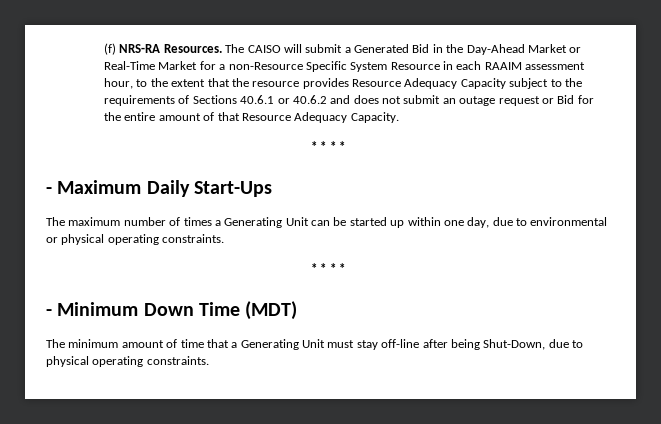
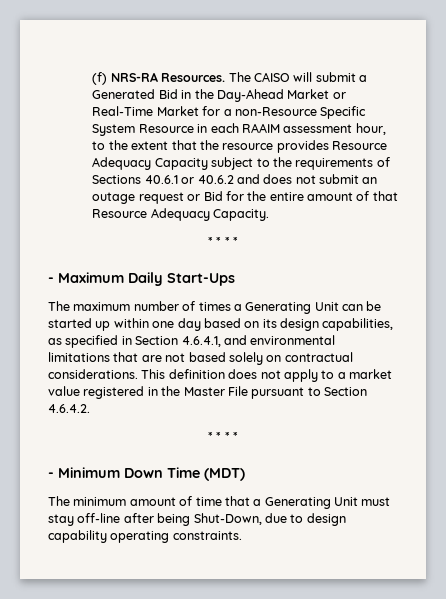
[467,217,608,228] [46,234,225,245] day, due to environmental or physical operating constraints. -> [177,318,394,331] [48,335,336,348] [48,352,353,365] [48,369,392,382] [48,386,367,399] [48,404,90,413] day based on its design capabilities, as specified in Section 4.6.4.1, and environmental limitations that are not based solely on contractual considerations. This definition does not apply to a market value registered in the Master File pursuant to Section 4.6.4.2.
[46,356,89,367] physical -> [306,513,346,526] [48,530,107,543] design capability

